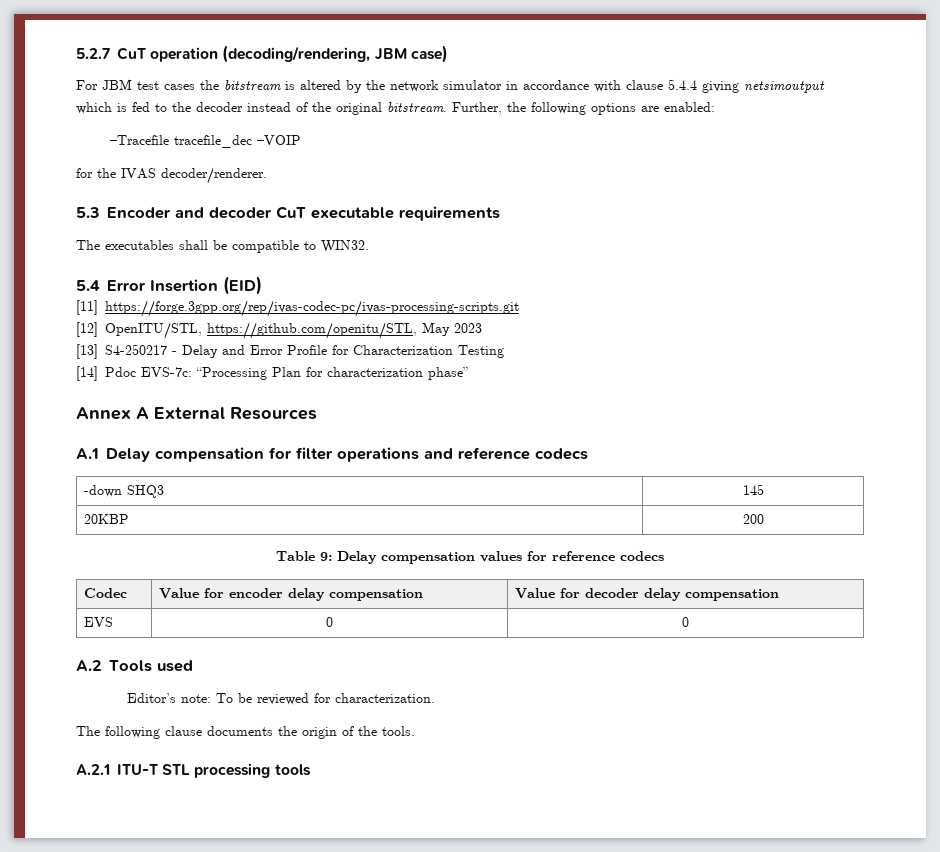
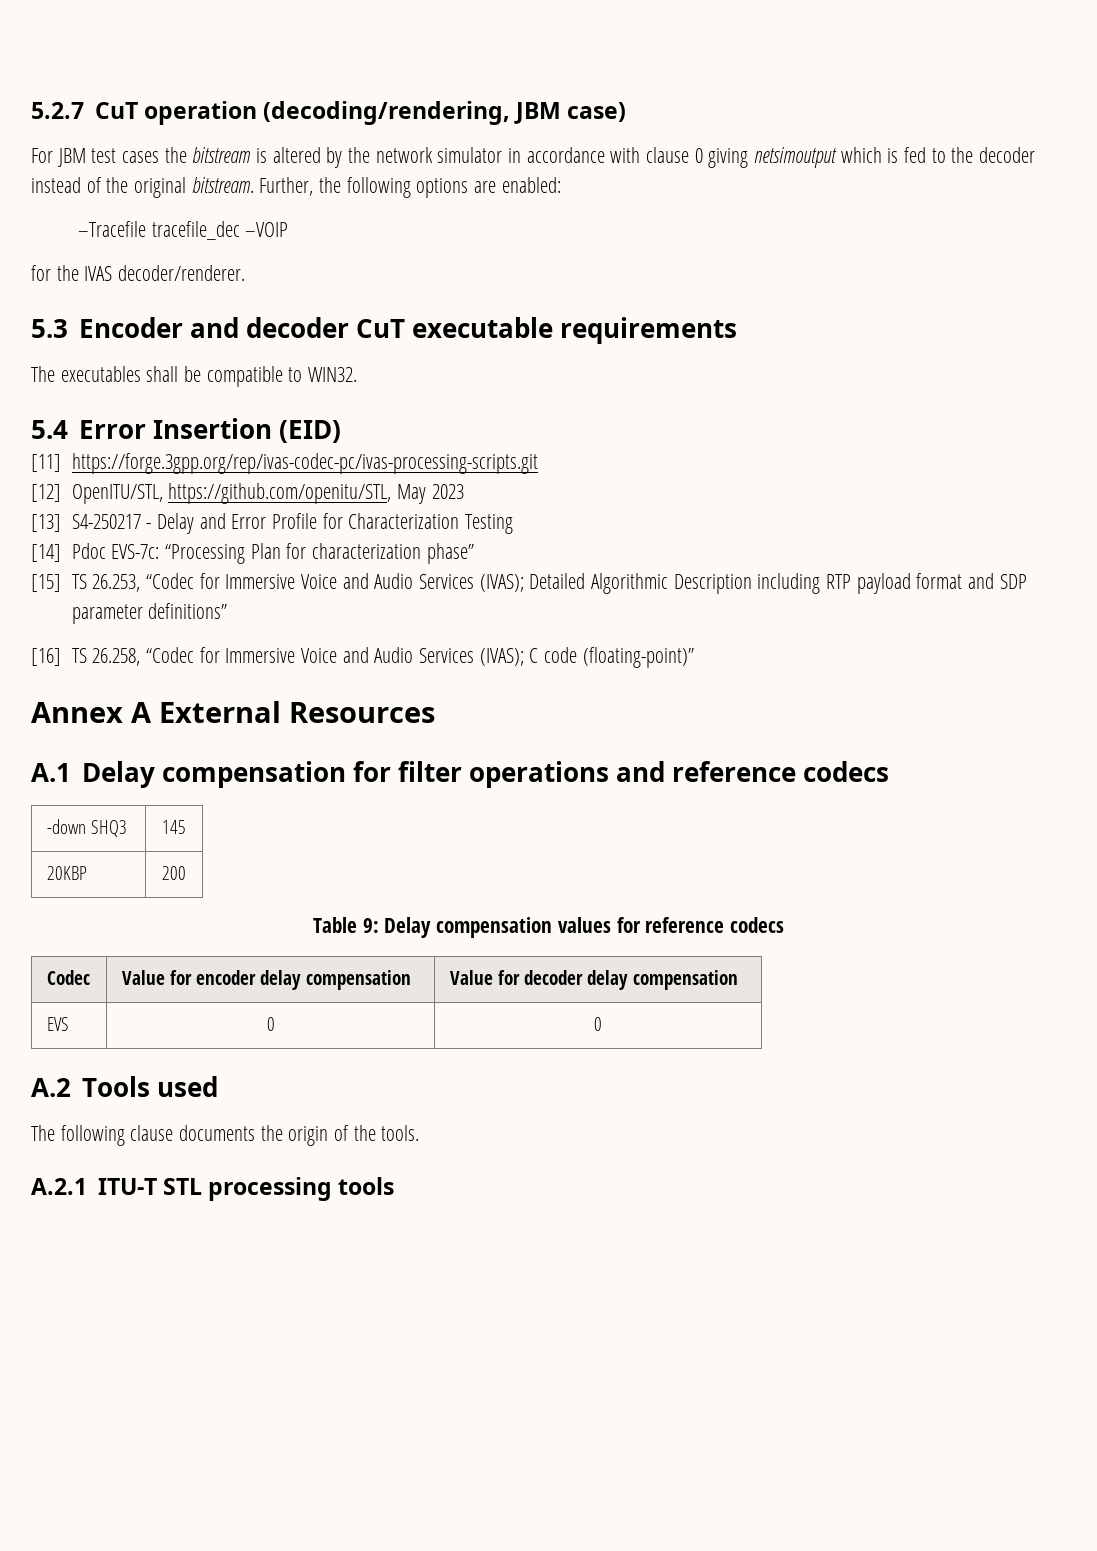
[668,79,697,90] 5.4.4 -> [694,148,703,163] 0
(468, 373) none -> [31,573,1027,594] [71,603,228,624] [31,647,694,668] // [15] TS 26.253, “Codec for Immersive Voice and Audio Services (IVAS); Detailed Algorithmic Description including RTP payload format and SDP parameter definitions” // [16] TS 26.258, “Codec for Immersive Voice and Audio Services (IVAS); C code (floating-point)”
[127,693,436,705] // Editor’s note: To be reviewed for characterization. -> (218, 1086) none

